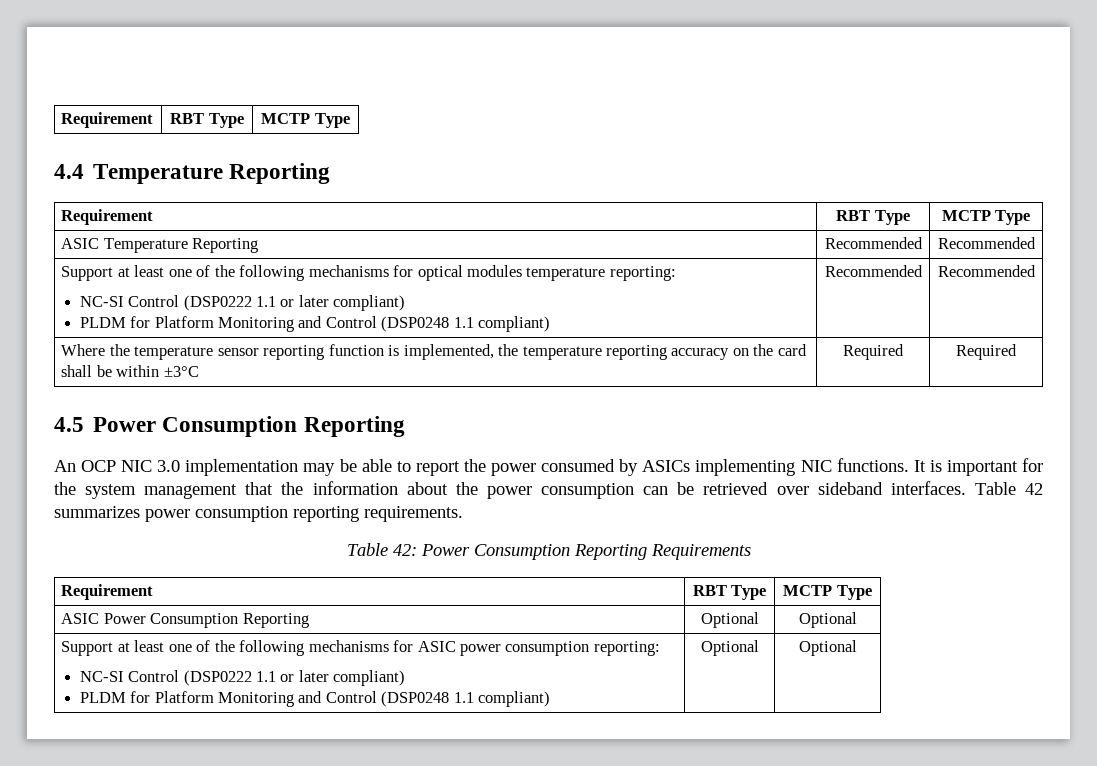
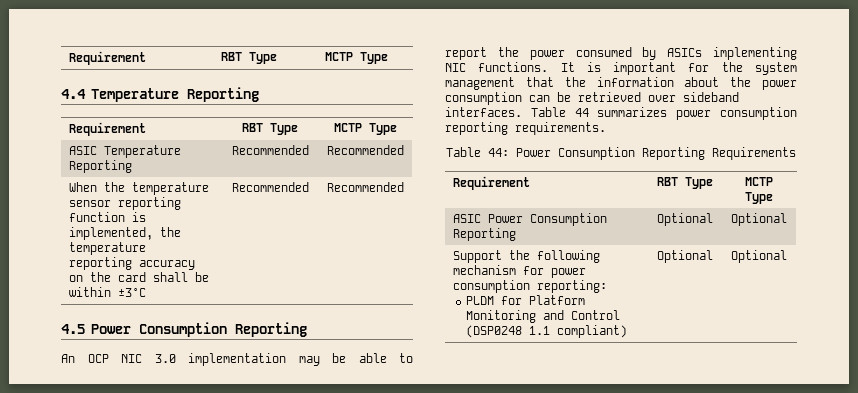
[61,265,676,281] [79,295,406,311] [79,316,551,332] [824,265,923,277] [937,265,1036,277] [61,344,106,356] Support at least one of the following mechanisms for optical modules temperature reporting: // NC-SI Control (DSP0222 1.1 or later compliant) // PLDM for Platform Monitoring and Control (DSP0248 1.1 compliant) | Recommended | Recommended // Where -> [69,182,98,192] When
[843,344,904,360] [956,344,1017,360] Required | Required -> [231,182,309,192] [326,182,404,192] Recommended | Recommended
[1025,483,1043,495] 42 -> [574,108,589,117] 44
[392,544,417,556] 42: -> [488,148,509,157] 44:
[117,640,660,656] [79,670,406,686] at least one of the following mechanisms for ASIC power consumption reporting: // NC-SI Control (DSP0222 1.1 or later compliant) -> [509,250,601,263] [453,265,587,278] [453,280,608,293] the following mechanism for power consumption reporting:

